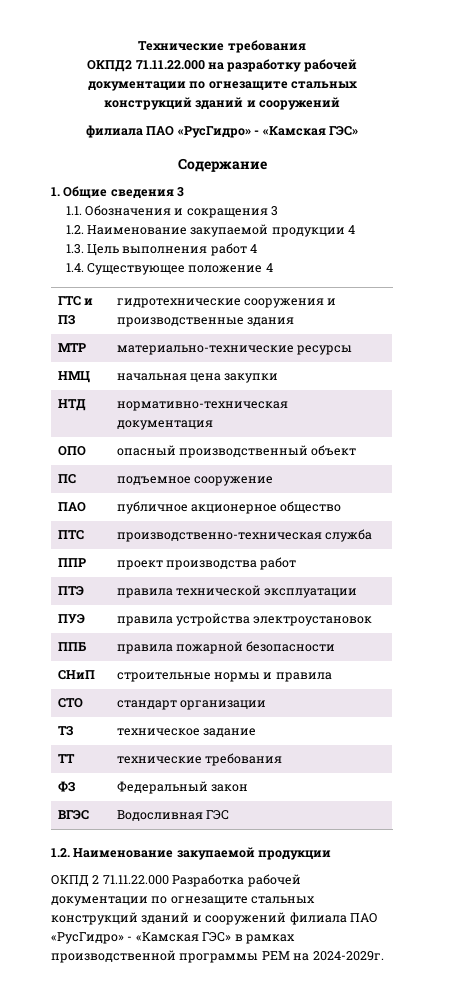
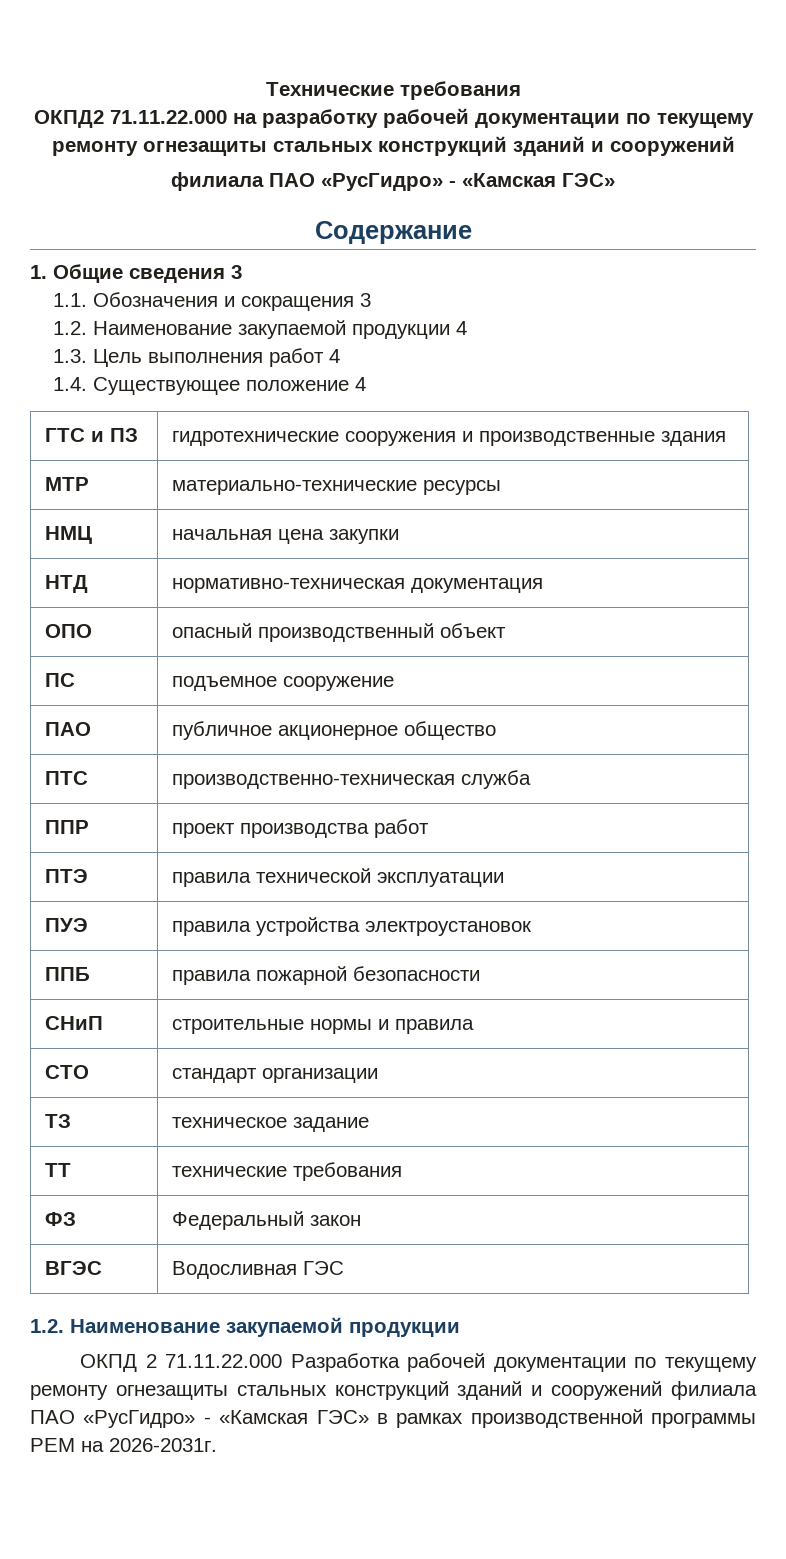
[208,81,288,90] огнезащите -> [656,113,754,128] [51,141,267,156] текущему ремонту огнезащиты
[170,896,248,905] огнезащите -> [665,1357,757,1372] [30,1385,228,1400] текущему ремонту огнезащиты
[312,951,384,961] 2024-2029г. -> [109,1438,217,1452] 2026-2031г.

